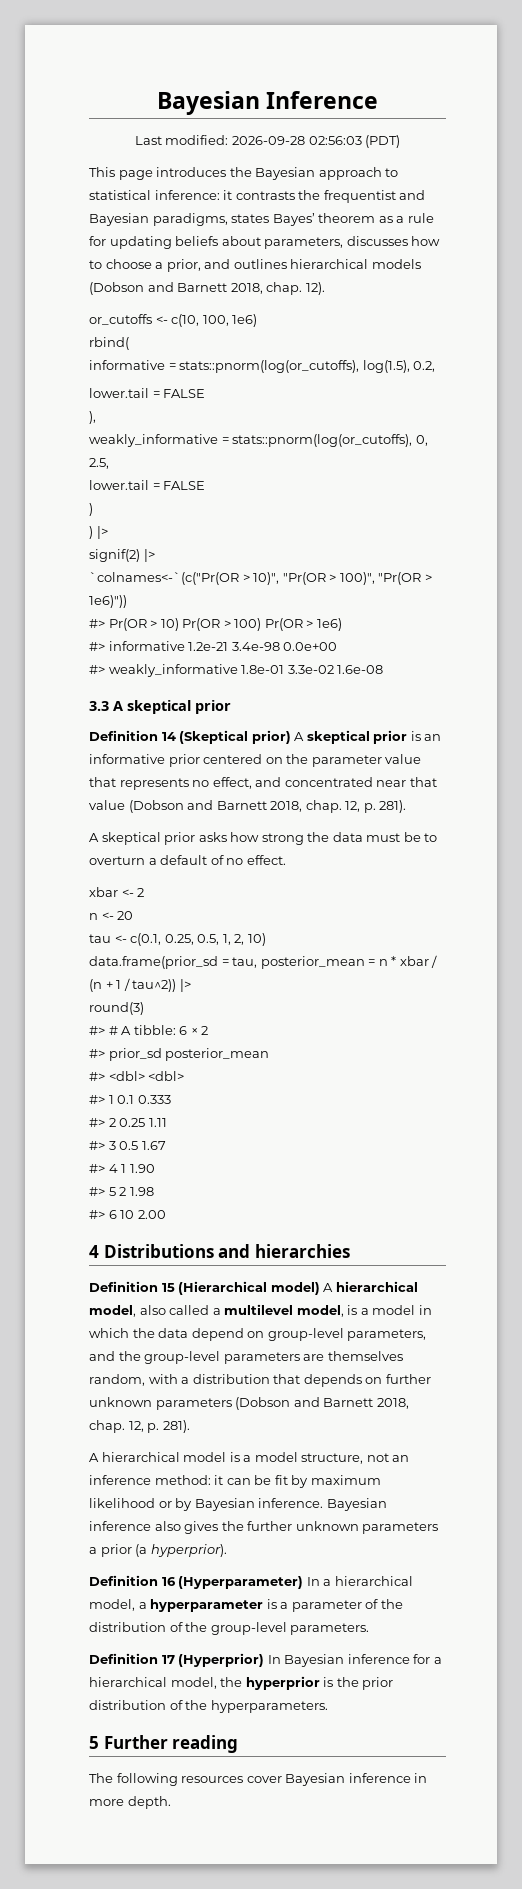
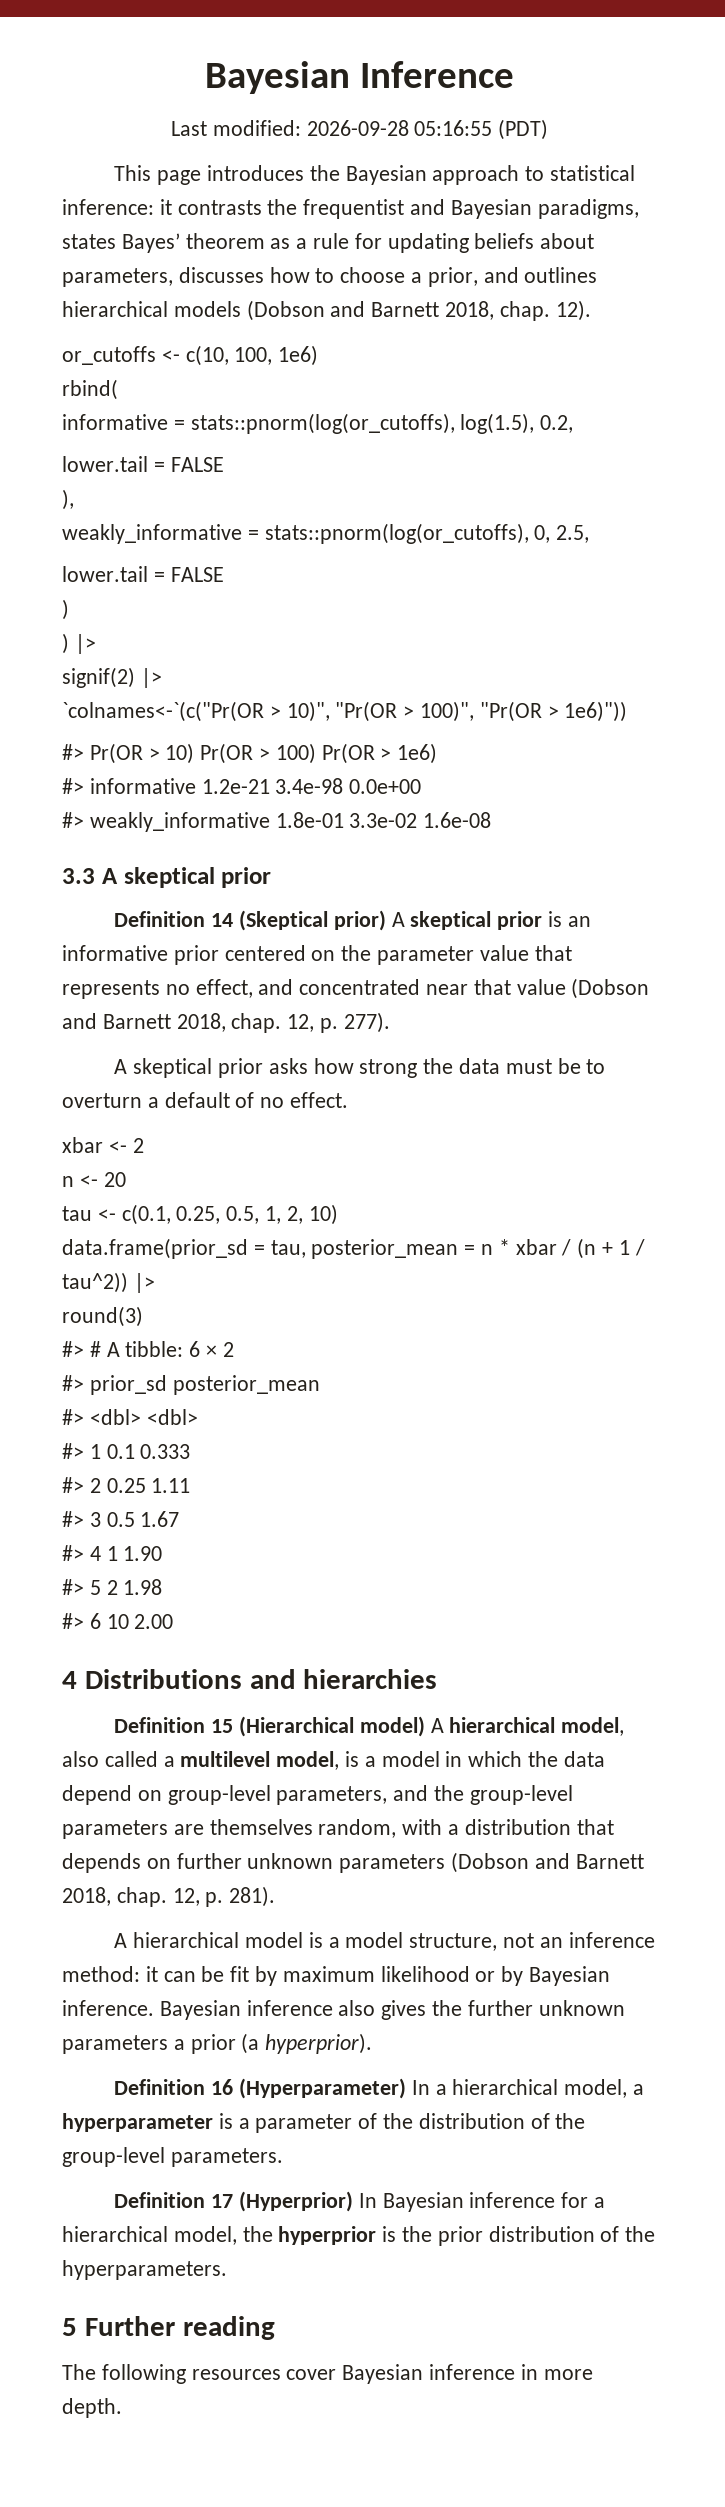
[308,136,362,145] 02:56:03 -> [414,120,493,136] 05:16:55
[379,800,407,813] 281). -> [343,1012,390,1033] 277).

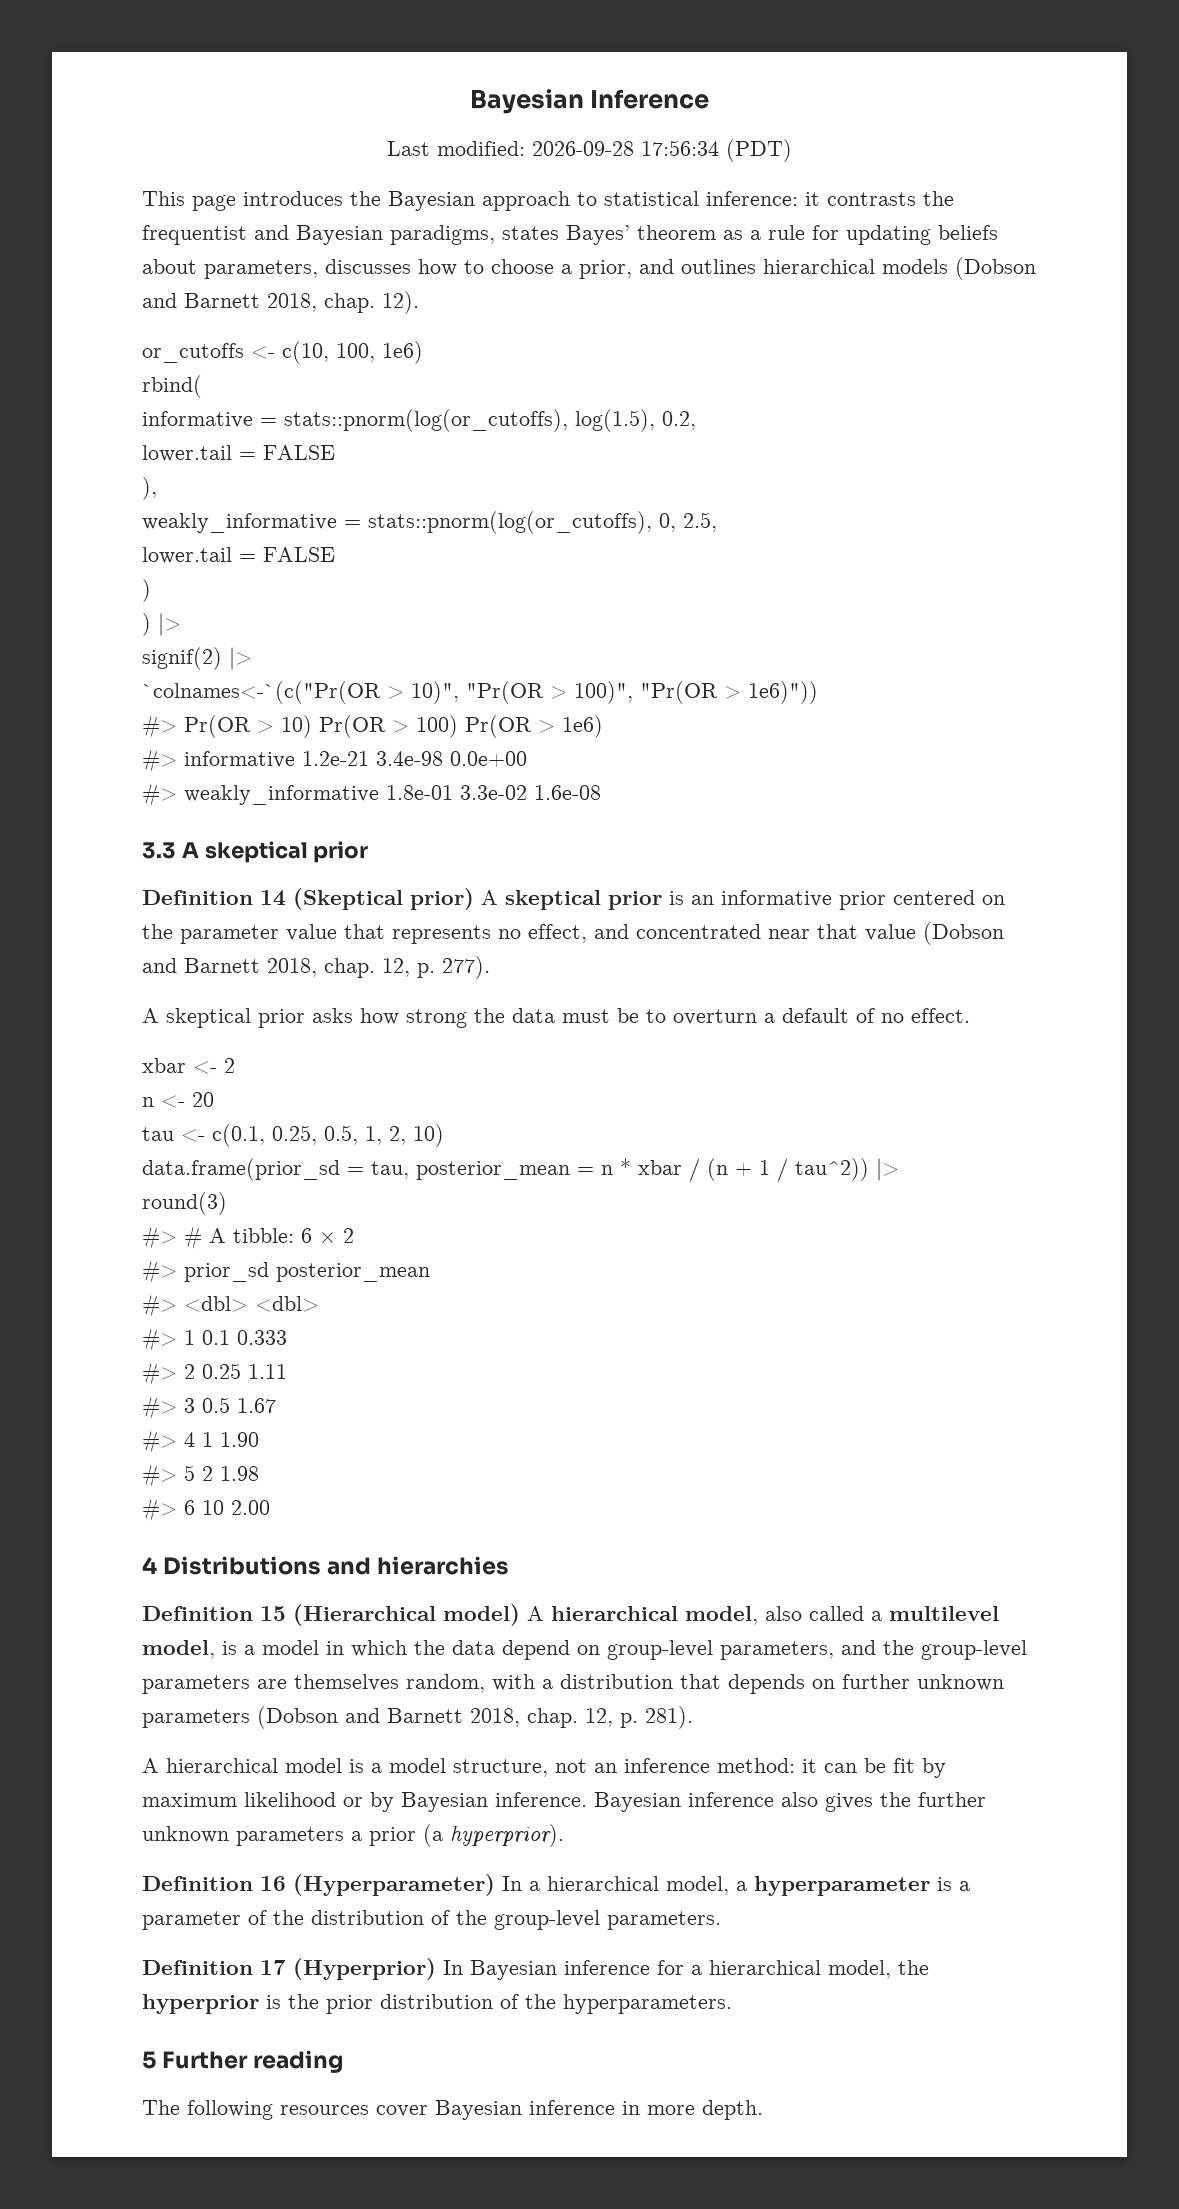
[414,120,493,136] 05:16:55 -> [641,140,719,156] 17:56:34

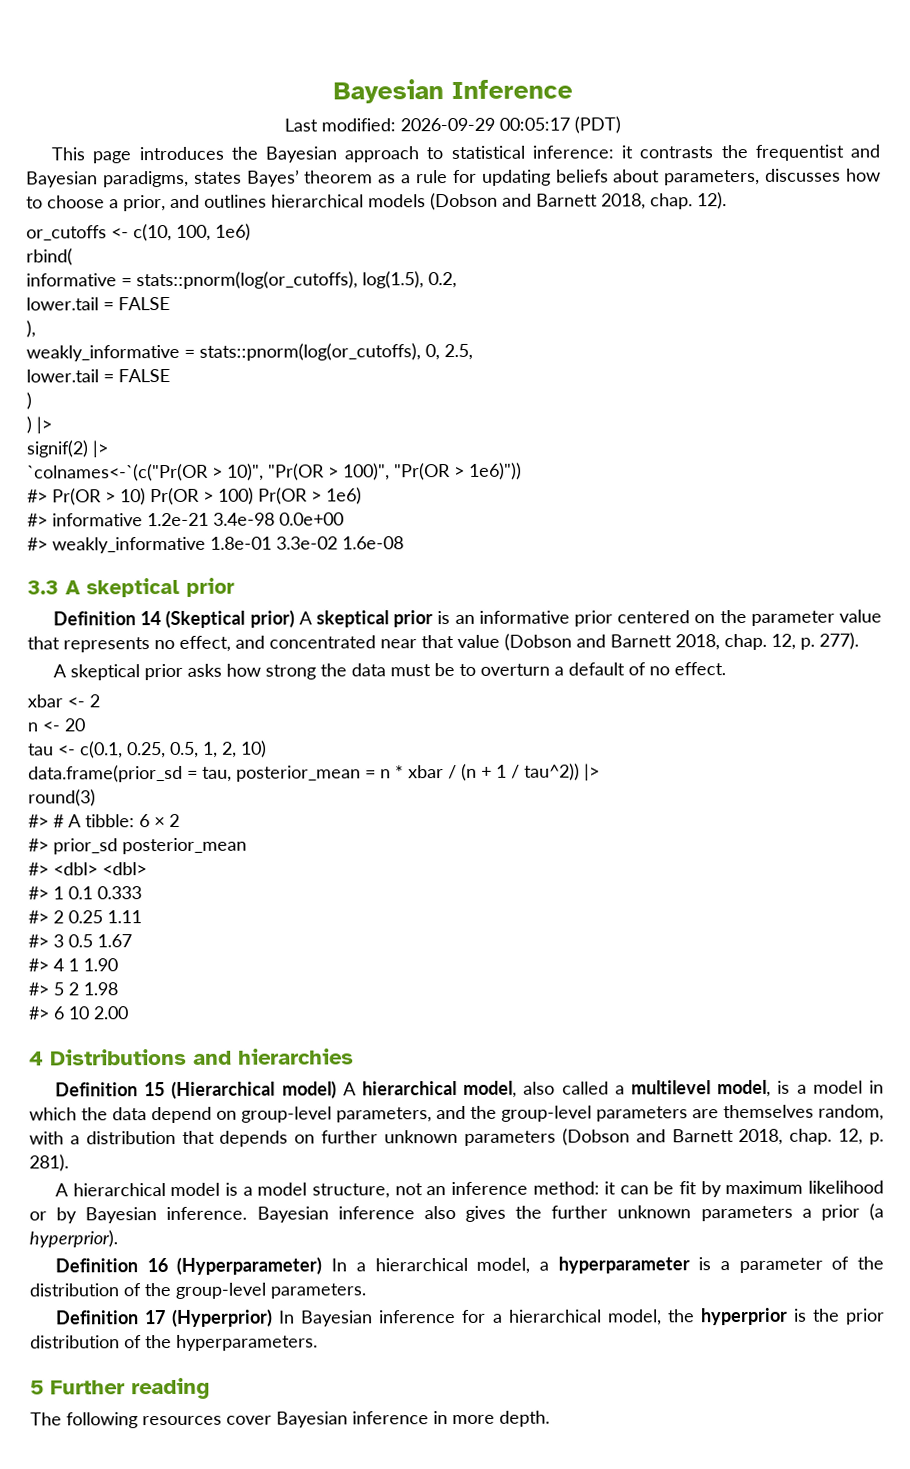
[532,140,719,156] 2026-09-28 17:56:34 -> [400,117,570,132] 2026-09-29 00:05:17

